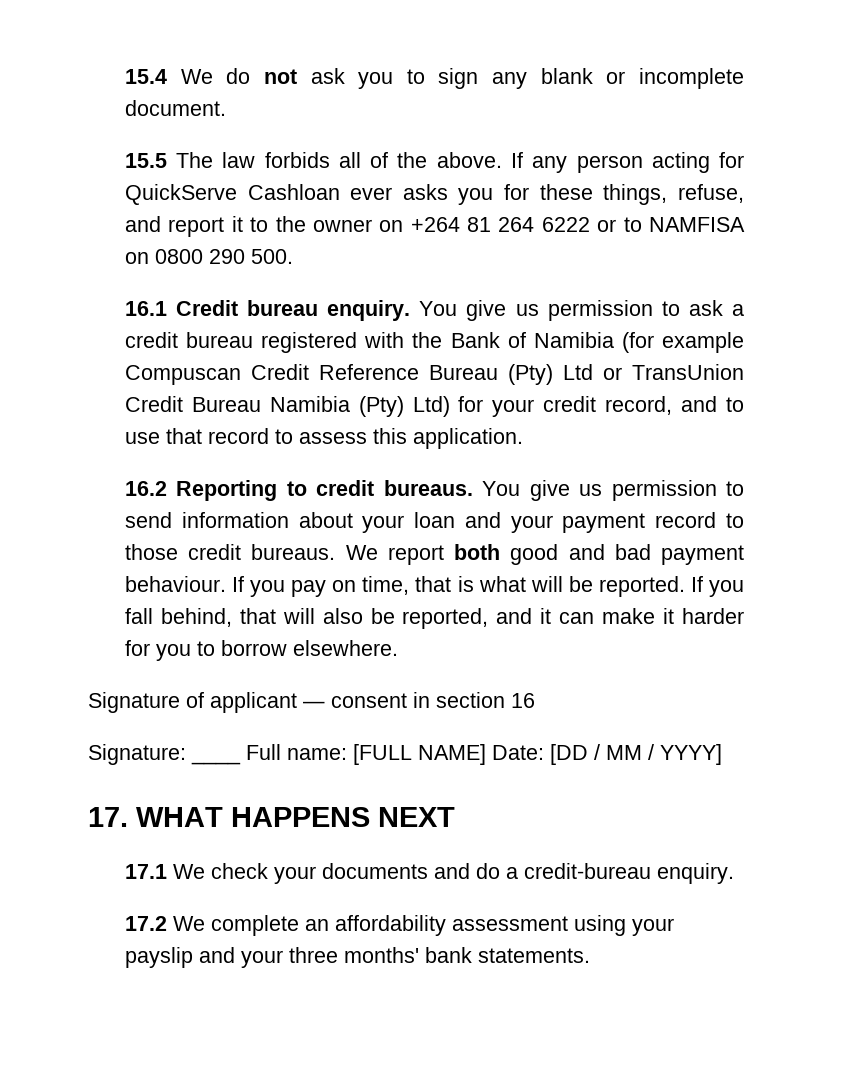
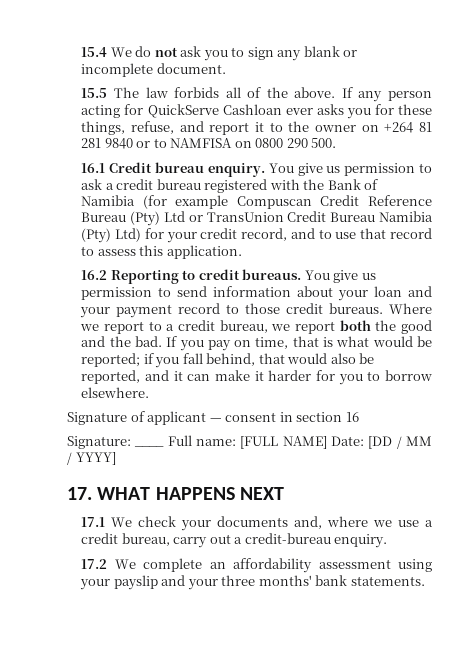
[498,217,590,232] 264 6222 -> [81,138,133,149] 281 9840
[345,545,378,560] We -> [389,303,433,314] [80,320,291,334] Where we report to a credit bureau, we
(501, 552) none -> [375,320,397,331] the
[614,544,745,565] [124,576,226,592] bad payment behaviour. -> [109,336,162,347] the bad.
[530,576,703,597] will be reported. If -> [372,336,432,347] [81,353,154,367] would be reported; if
[282,608,315,624] will -> [287,353,328,364] would
[433,863,500,879] and do -> [294,516,433,529] [81,533,231,548] and, where we use a credit bureau, carry out

